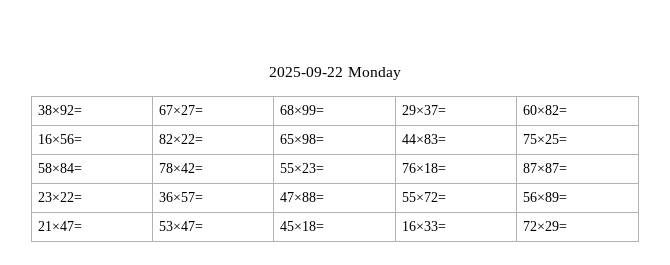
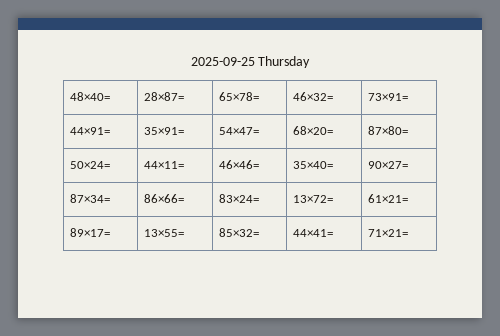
[269,67,401,80] [37,105,82,115] [158,105,203,115] [279,105,324,115] [401,105,446,115] [522,105,567,115] [37,134,82,144] [158,134,203,144] [279,134,324,144] [401,134,446,144] [522,134,567,144] [37,163,82,173] [158,163,203,173] [279,163,324,173] [401,163,446,173] [522,163,567,173] [37,192,82,202] [158,192,203,202] [279,192,324,202] [401,192,446,202] [522,192,567,202] [37,221,82,231] [158,221,203,231] [279,221,324,231] [401,221,446,231] [522,221,567,231] 2025-09-22 Monday // 38×92= | 67×27= | 68×99= | 29×37= | 60×82= // 16×56= | 82×22= | 65×98= | 44×83= | 75×25= // 58×84= | 78×42= | 55×23= | 76×18= | 87×87= // 23×22= | 36×57= | 47×88= | 55×72= | 56×89= // 21×47= | 53×47= | 45×18= | 16×33= | 72×29= -> [190,56,311,68] [69,92,110,101] [143,92,184,101] [218,92,259,101] [292,92,333,101] [367,93,408,101] [69,127,110,135] [143,127,184,135] [218,127,259,135] [292,126,333,135] [367,126,408,135] [69,161,110,169] [143,161,184,169] [218,160,259,169] [292,161,333,169] [367,161,408,169] [69,194,110,203] [143,194,184,203] [218,194,259,203] [292,195,333,203] [367,194,408,203] [69,228,110,237] [143,229,184,237] [218,228,259,237] [292,229,333,237] [367,229,408,237] 2025-09-25 Thursday // 48×40= | 28×87= | 65×78= | 46×32= | 73×91= // 44×91= | 35×91= | 54×47= | 68×20= | 87×80= // 50×24= | 44×11= | 46×46= | 35×40= | 90×27= // 87×34= | 86×66= | 83×24= | 13×72= | 61×21= // 89×17= | 13×55= | 85×32= | 44×41= | 71×21=

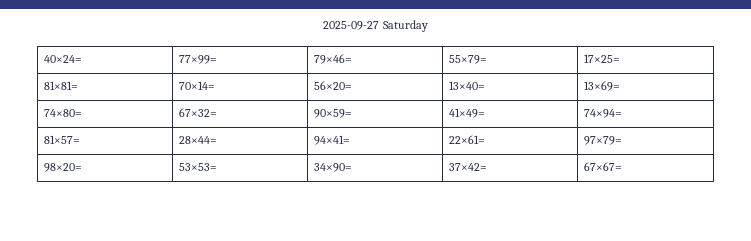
[190,56,311,68] [69,92,110,101] [143,92,184,101] [218,92,259,101] [292,92,333,101] [367,93,408,101] [69,127,110,135] [143,127,184,135] [218,127,259,135] [292,126,333,135] [367,126,408,135] [69,161,110,169] [143,161,184,169] [218,160,259,169] [292,161,333,169] [367,161,408,169] [69,194,110,203] [143,194,184,203] [218,194,259,203] [292,195,333,203] [367,194,408,203] [69,228,110,237] [143,229,184,237] [218,228,259,237] [292,229,333,237] [367,229,408,237] 2025-09-25 Thursday // 48×40= | 28×87= | 65×78= | 46×32= | 73×91= // 44×91= | 35×91= | 54×47= | 68×20= | 87×80= // 50×24= | 44×11= | 46×46= | 35×40= | 90×27= // 87×34= | 86×66= | 83×24= | 13×72= | 61×21= // 89×17= | 13×55= | 85×32= | 44×41= | 71×21= -> [323,20,428,32] [43,55,82,63] [178,55,217,64] [313,54,352,64] [448,55,487,64] [583,54,620,63] [43,81,78,90] [178,81,215,90] [313,81,352,90] [448,81,485,90] [583,81,620,91] [43,109,82,117] [178,108,217,117] [313,109,352,118] [448,108,485,118] [583,109,622,118] [43,135,80,144] [178,136,217,144] [313,135,350,145] [448,135,485,144] [583,136,622,145] [43,163,82,172] [178,163,217,171] [313,163,352,172] [448,163,487,171] [583,162,622,171] 2025-09-27 Saturday // 40×24= | 77×99= | 79×46= | 55×79= | 17×25= // 81×81= | 70×14= | 56×20= | 13×40= | 13×69= // 74×80= | 67×32= | 90×59= | 41×49= | 74×94= // 81×57= | 28×44= | 94×41= | 22×61= | 97×79= // 98×20= | 53×53= | 34×90= | 37×42= | 67×67=

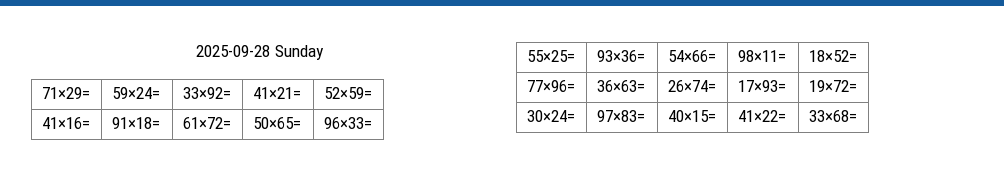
[323,20,428,32] [43,55,82,63] [178,55,217,64] [313,54,352,64] [448,55,487,64] [583,54,620,63] [43,81,78,90] [178,81,215,90] [313,81,352,90] [448,81,485,90] [583,81,620,91] [43,109,82,117] [178,108,217,117] [313,109,352,118] [448,108,485,118] [583,109,622,118] [43,135,80,144] [178,136,217,144] [313,135,350,145] [448,135,485,144] [583,136,622,145] [43,163,82,172] [178,163,217,171] [313,163,352,172] [448,163,487,171] [583,162,622,171] 2025-09-27 Saturday // 40×24= | 77×99= | 79×46= | 55×79= | 17×25= // 81×81= | 70×14= | 56×20= | 13×40= | 13×69= // 74×80= | 67×32= | 90×59= | 41×49= | 74×94= // 81×57= | 28×44= | 94×41= | 22×61= | 97×79= // 98×20= | 53×53= | 34×90= | 37×42= | 67×67= -> [196,45,324,60] [41,87,90,99] [111,87,160,99] [182,87,231,99] [252,87,301,99] [323,87,372,99] [41,117,90,129] [111,117,160,129] [182,117,231,129] [252,117,301,129] [323,117,372,129] [526,50,575,62] [596,50,645,62] [667,50,716,62] [737,50,786,62] [808,50,857,62] [526,80,575,92] [596,80,645,92] [667,80,716,92] [737,80,786,92] [808,80,857,92] [526,110,575,122] [596,110,645,122] [667,110,716,122] [737,110,786,122] [808,110,857,122] 2025-09-28 Sunday // 71×29= | 59×24= | 33×92= | 41×21= | 52×59= // 41×16= | 91×18= | 61×72= | 50×65= | 96×33= // 55×25= | 93×36= | 54×66= | 98×11= | 18×52= // 77×96= | 36×63= | 26×74= | 17×93= | 19×72= // 30×24= | 97×83= | 40×15= | 41×22= | 33×68=

